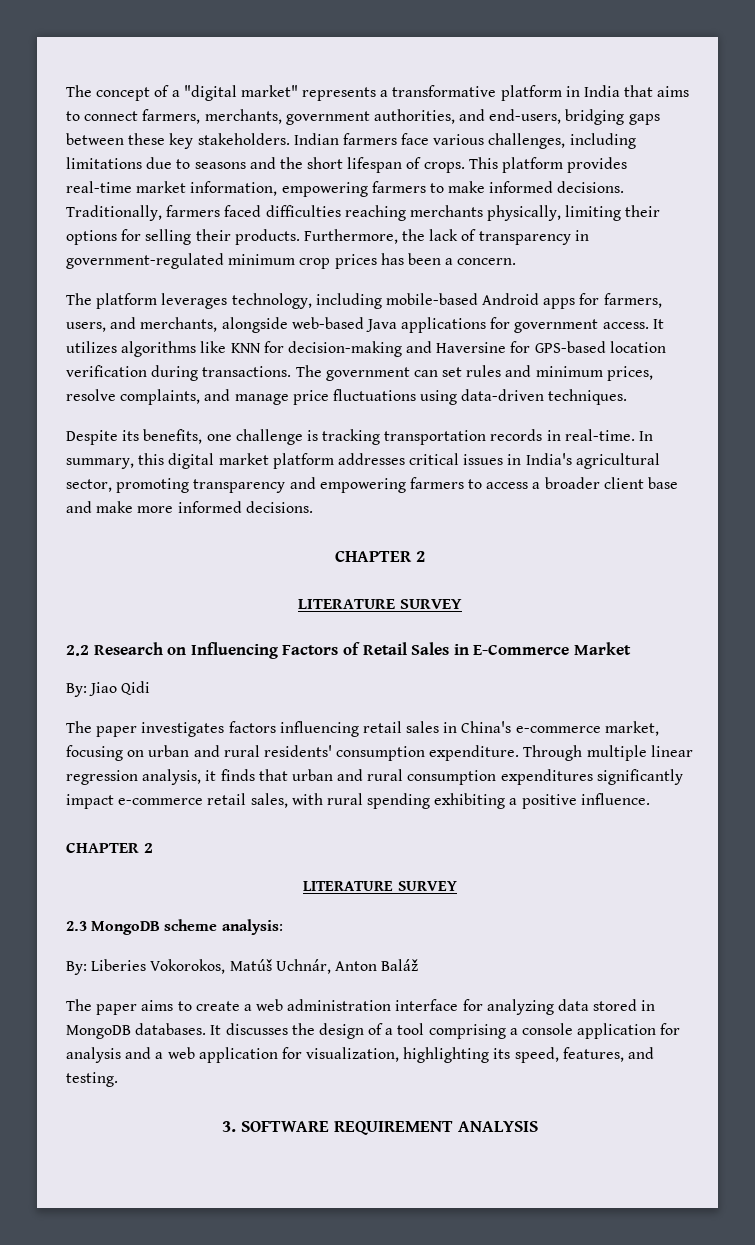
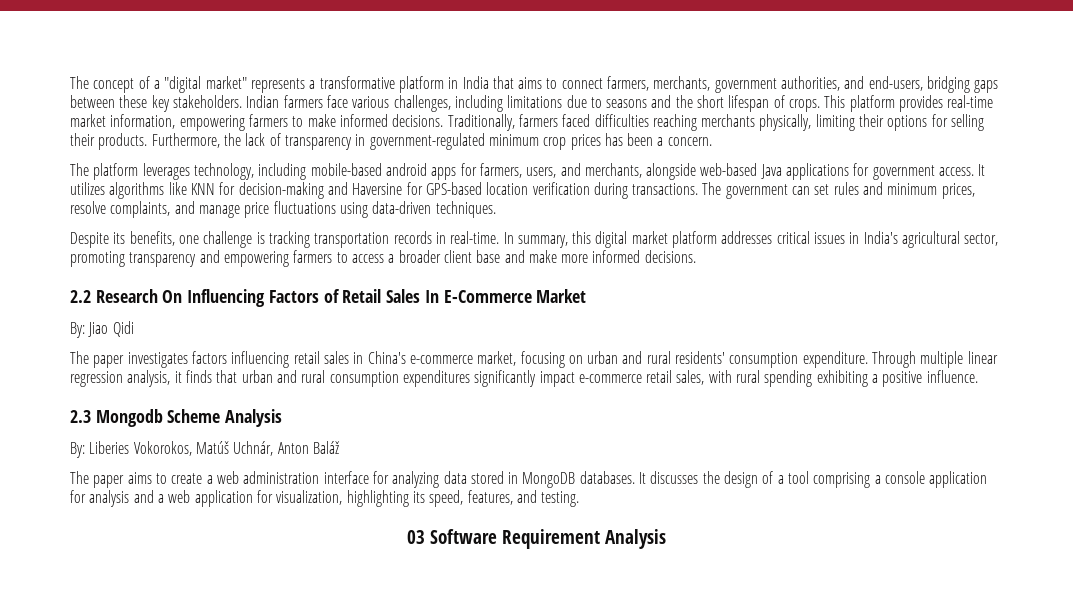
[482,293,540,305] Android -> [385,163,427,176] android
[335,551,425,562] [298,599,462,609] // CHAPTER 2 // LITERATURE SURVEY -> (696, 256) none
[167,647,187,655] on -> [162,290,183,303] On
[453,644,469,655] in -> [424,290,439,303] In
[66,842,153,853] [303,881,457,891] [66,919,283,935] CHAPTER 2 // LITERATURE SURVEY // 2.3 MongoDB scheme analysis: -> [70,409,283,427] 2.3 Mongodb Scheme Analysis
[222,1121,538,1135] 3. SOFTWARE REQUIREMENT ANALYSIS -> [407,529,666,549] 03 Software Requirement Analysis

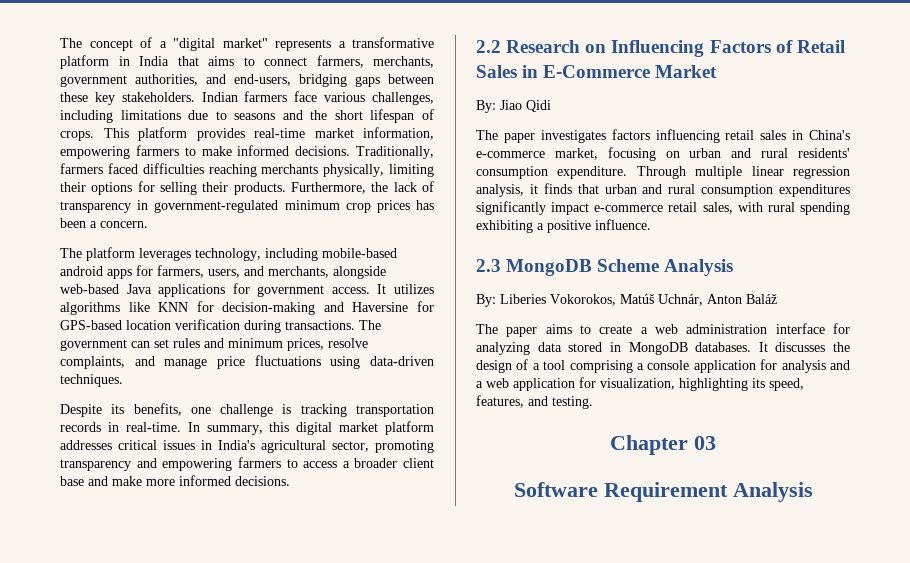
[162,290,183,303] On -> [585,44,607,53] on
[424,290,439,303] In -> [522,65,539,78] in
[95,409,163,427] Mongodb -> [506,259,593,276] MongoDB
(580, 499) none -> [610,435,688,455] Chapter
(425, 537) none -> (716, 443) //

